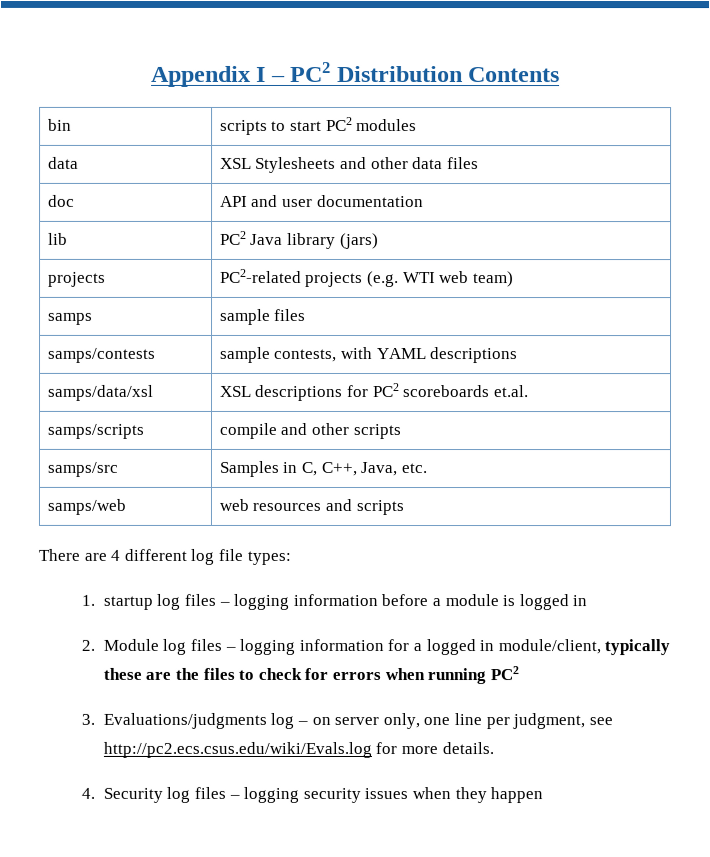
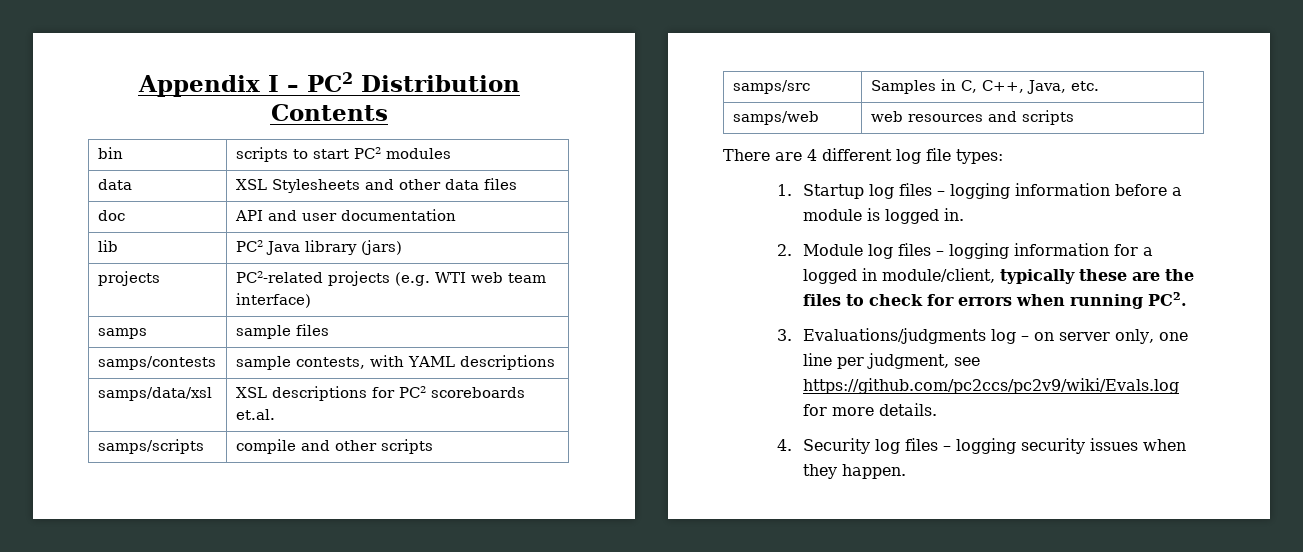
[472,271,514,288] team) -> [507,273,546,283] [235,293,311,308] team interface)
[102,595,153,610] startup -> [803,184,865,199] Startup
[572,595,588,607] in -> [944,208,965,221] in.
[489,666,519,681] PC2 -> [1148,292,1188,306] PC2.
[102,741,372,759] http://pc2.ecs.csus.edu/wiki/Evals.log -> [803,378,1180,394] https://github.com/pc2ccs/pc2v9/wiki/Evals.log
[490,787,544,804] happen -> [842,464,907,479] happen.

